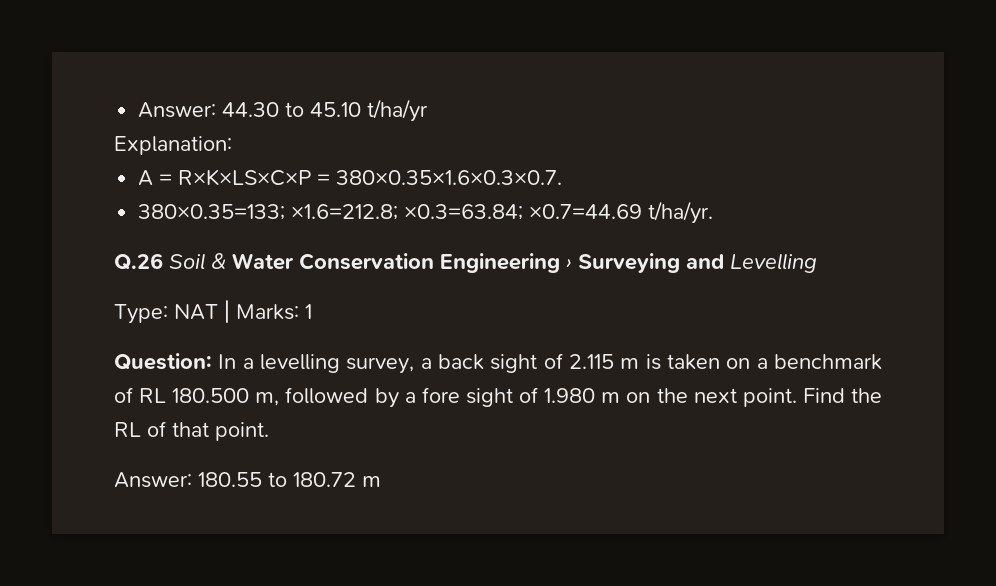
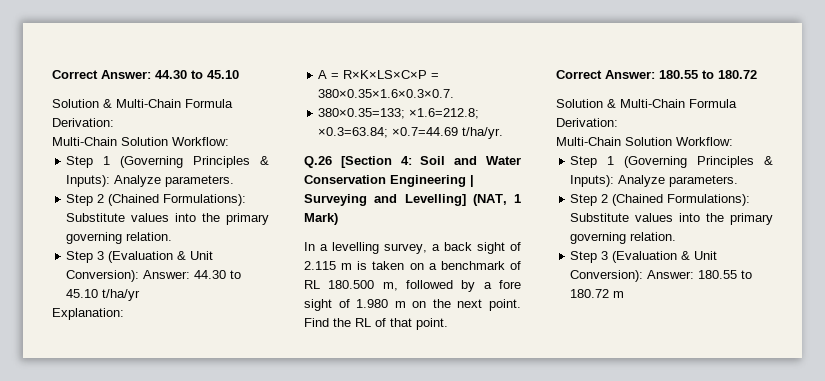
(138, 110) none -> [52,70,239,79] [52,99,233,108] [52,118,114,127] [52,137,229,146] [66,156,269,168] [66,175,235,187] [66,194,247,206] [66,213,269,225] [66,232,173,244] [66,251,214,263] [66,270,140,282] Correct Answer: 44.30 to 45.10 // Solution & Multi-Chain Formula Derivation: // Multi-Chain Solution Workflow: // Step 1 (Governing Principles & Inputs): Analyze parameters. // Step 2 (Chained Formulations): Substitute values into the primary governing relation. // Step 3 (Evaluation & Unit Conversion):
[169,253,226,270] Soil & -> [340,156,478,168] [Section 4: Soil and
[566,259,572,269] › -> [470,175,474,187] |
[730,253,817,273] [114,300,312,324] [114,353,212,370] Levelling // Type: NAT | Marks: 1 // Question: -> [404,194,521,206] [304,213,338,225] Levelling] (NAT, 1 Mark) //
(269, 431) none -> [556,70,757,79] [556,99,737,108] [556,118,618,127] [556,137,733,146] [570,156,773,168] [570,175,739,187] [570,194,751,206] [570,213,773,225] [570,232,677,244] [570,251,718,263] [570,270,644,282] Correct Answer: 180.55 to 180.72 // Solution & Multi-Chain Formula Derivation: // Multi-Chain Solution Workflow: // Step 1 (Governing Principles & Inputs): Analyze parameters. // Step 2 (Chained Formulations): Substitute values into the primary governing relation. // Step 3 (Evaluation & Unit Conversion):

